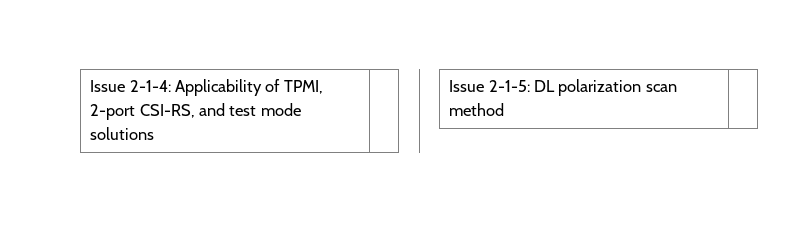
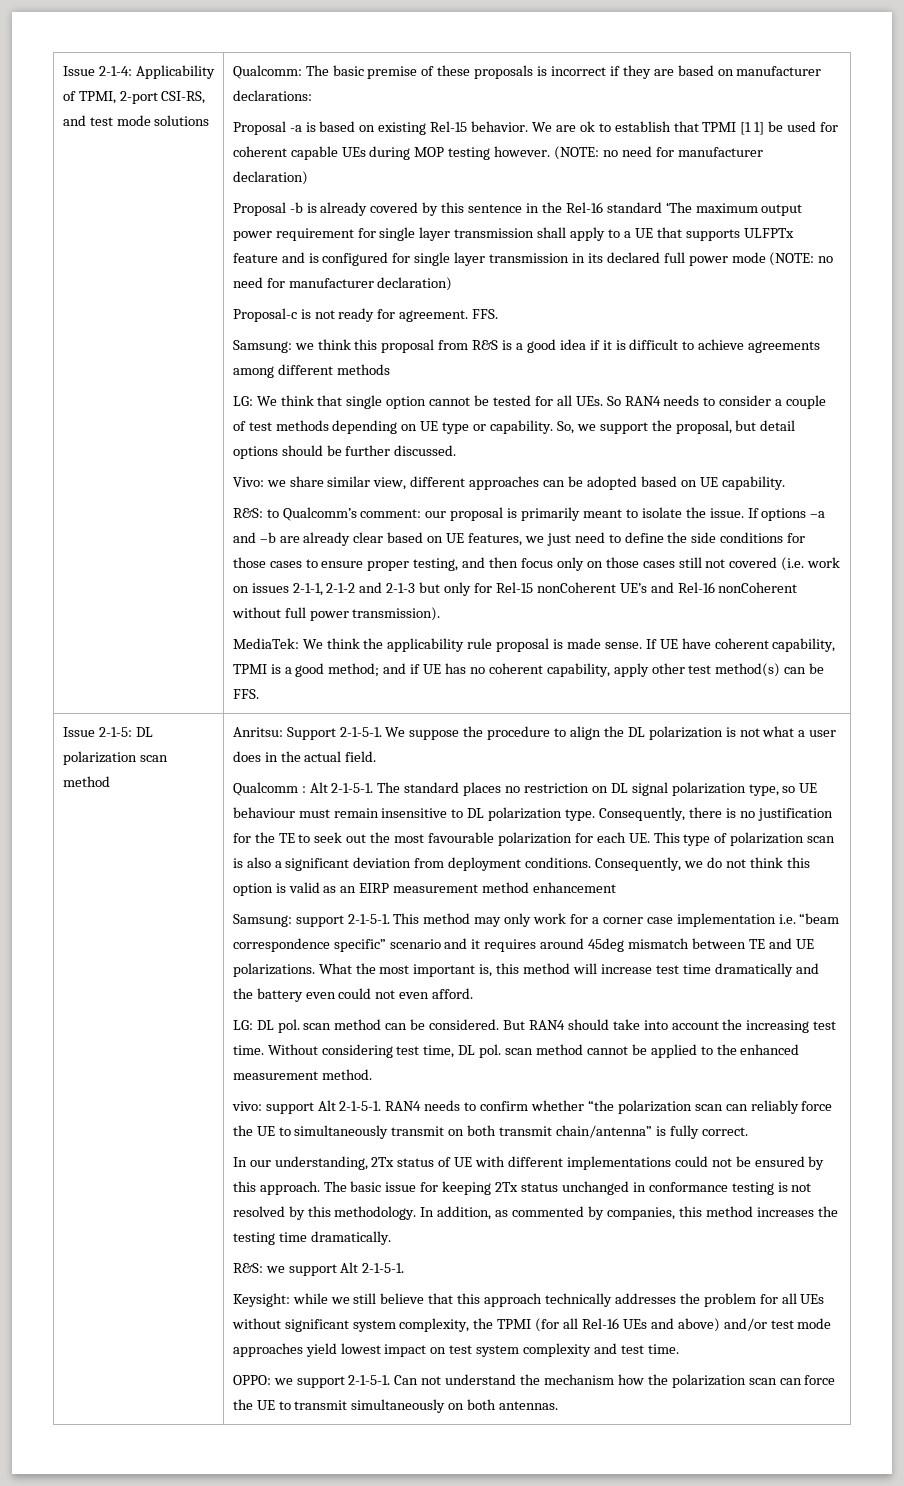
(155, 133) none -> [232,65,822,79] [232,90,312,101] [232,121,839,135] [232,146,763,160] [232,171,308,185] [232,202,803,216] [232,227,794,241] [232,252,834,266] [232,277,453,291] [232,308,499,322] [232,339,821,353] [232,364,390,378] [232,395,827,409] [232,420,796,434] [232,445,457,459] [232,476,785,490] [232,507,826,521] [232,532,806,546] [232,557,841,571] [232,582,798,596] [231,607,441,621] [232,638,836,652] [232,663,825,677] [232,689,259,699] Qualcomm: The basic premise of these proposals is incorrect if they are based on manufacturer declarations: // Proposal -a is based on existing Rel-15 behavior. We are ok to establish that TPMI [1 1] be used for coherent capable UEs during MOP testing however. (NOTE: no need for manufacturer declaration) // Proposal -b is already covered by this sentence in the Rel-16 standard ‘The maximum output power requirement for single layer transmission shall apply to a UE that supports ULFPTx feature and is configured for single layer transmission in its declared full power mode (NOTE: no need for manufacturer declaration) // Proposal-c is not ready for agreement. FFS. // Samsung: we think this proposal from R&S is a good idea if it is difficult to achieve agreements among different methods // LG: We think that single option cannot be tested for all UEs. So RAN4 needs to consider a couple of test methods depending on UE type or capability. So, we support the proposal, but detail options should be further discussed. // Vivo: we share similar view, different approaches can be adopted based on UE capability. // R&S: to Qualcomm’s comment: our proposal is primarily meant to isolate the issue. If options –a and –b are already clear based on UE features, we just need to define the side conditions for those cases to ensure proper testing, and then focus only on those cases still not covered (i.e. work on issues 2-1-1, 2-1-2 and 2-1-3 but only for Rel-15 nonCoherent UE’s and Rel-16 nonCoherent without full power transmission). // MediaTek: We think the applicability rule proposal is made sense. If UE have coherent capability, TPMI is a good method; and if UE has no coherent capability, apply other test method(s) can be FFS.
(505, 109) none -> [232,726,837,740] [232,751,377,762] [232,782,818,796] [232,807,833,821] [232,832,836,846] [232,857,810,871] [232,882,616,896] [232,913,840,927] [232,938,814,952] [232,963,819,977] [232,988,474,1002] [232,1019,837,1033] [232,1044,800,1058] [232,1069,372,1080] [231,1100,833,1114] [232,1125,748,1139] [232,1156,825,1170] [232,1181,812,1195] [232,1206,838,1220] [232,1231,391,1245] [232,1262,405,1276] [232,1293,825,1307] [231,1318,832,1332] [232,1343,679,1357] [232,1374,836,1388] [232,1399,559,1413] Anritsu: Support 2-1-5-1. We suppose the procedure to align the DL polarization is not what a user does in the actual field. // Qualcomm : Alt 2-1-5-1. The standard places no restriction on DL signal polarization type, so UE behaviour must remain insensitive to DL polarization type. Consequently, there is no justification for the TE to seek out the most favourable polarization for each UE. This type of polarization scan is also a significant deviation from deployment conditions. Consequently, we do not think this option is valid as an EIRP measurement method enhancement // Samsung: support 2-1-5-1. This method may only work for a corner case implementation i.e. “beam correspondence specific” scenario and it requires around 45deg mismatch between TE and UE polarizations. What the most important is, this method will increase test time dramatically and the battery even could not even afford. // LG: DL pol. scan method can be considered. But RAN4 should take into account the increasing test time. Without considering test time, DL pol. scan method cannot be applied to the enhanced measurement method. // vivo: support Alt 2-1-5-1. RAN4 needs to confirm whether “the polarization scan can reliably force the UE to simultaneously transmit on both transmit chain/antenna” is fully correct. // In our understanding, 2Tx status of UE with different implementations could not be ensured by this approach. The basic issue for keeping 2Tx status unchanged in conformance testing is not resolved by this methodology. In addition, as commented by companies, this method increases the testing time dramatically. // R&S: we support Alt 2-1-5-1. // Keysight: while we still believe that this approach technically addresses the problem for all UEs without significant system complexity, the TPMI (for all Rel-16 UEs and above) and/or test mode approaches yield lowest impact on test system complexity and test time. // OPPO: we support 2-1-5-1. Can not understand the mechanism how the polarization scan can force the UE to transmit simultaneously on both antennas.

